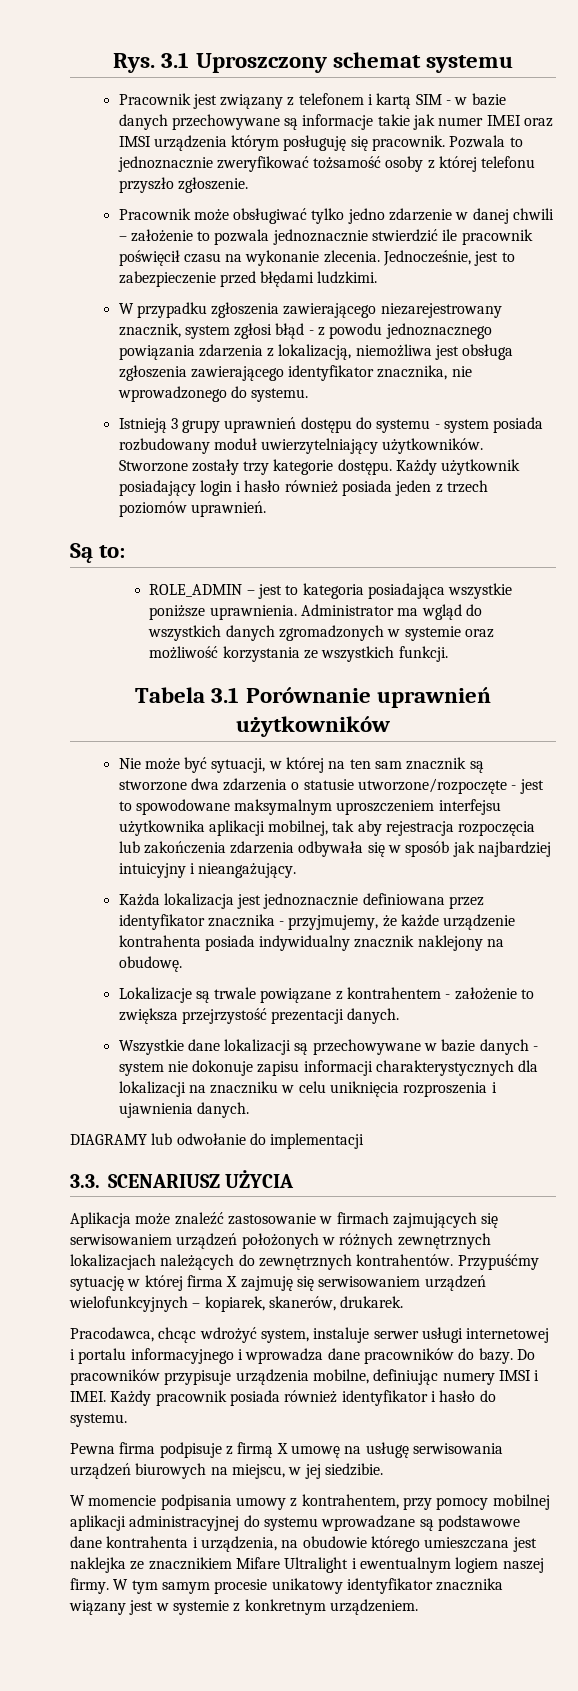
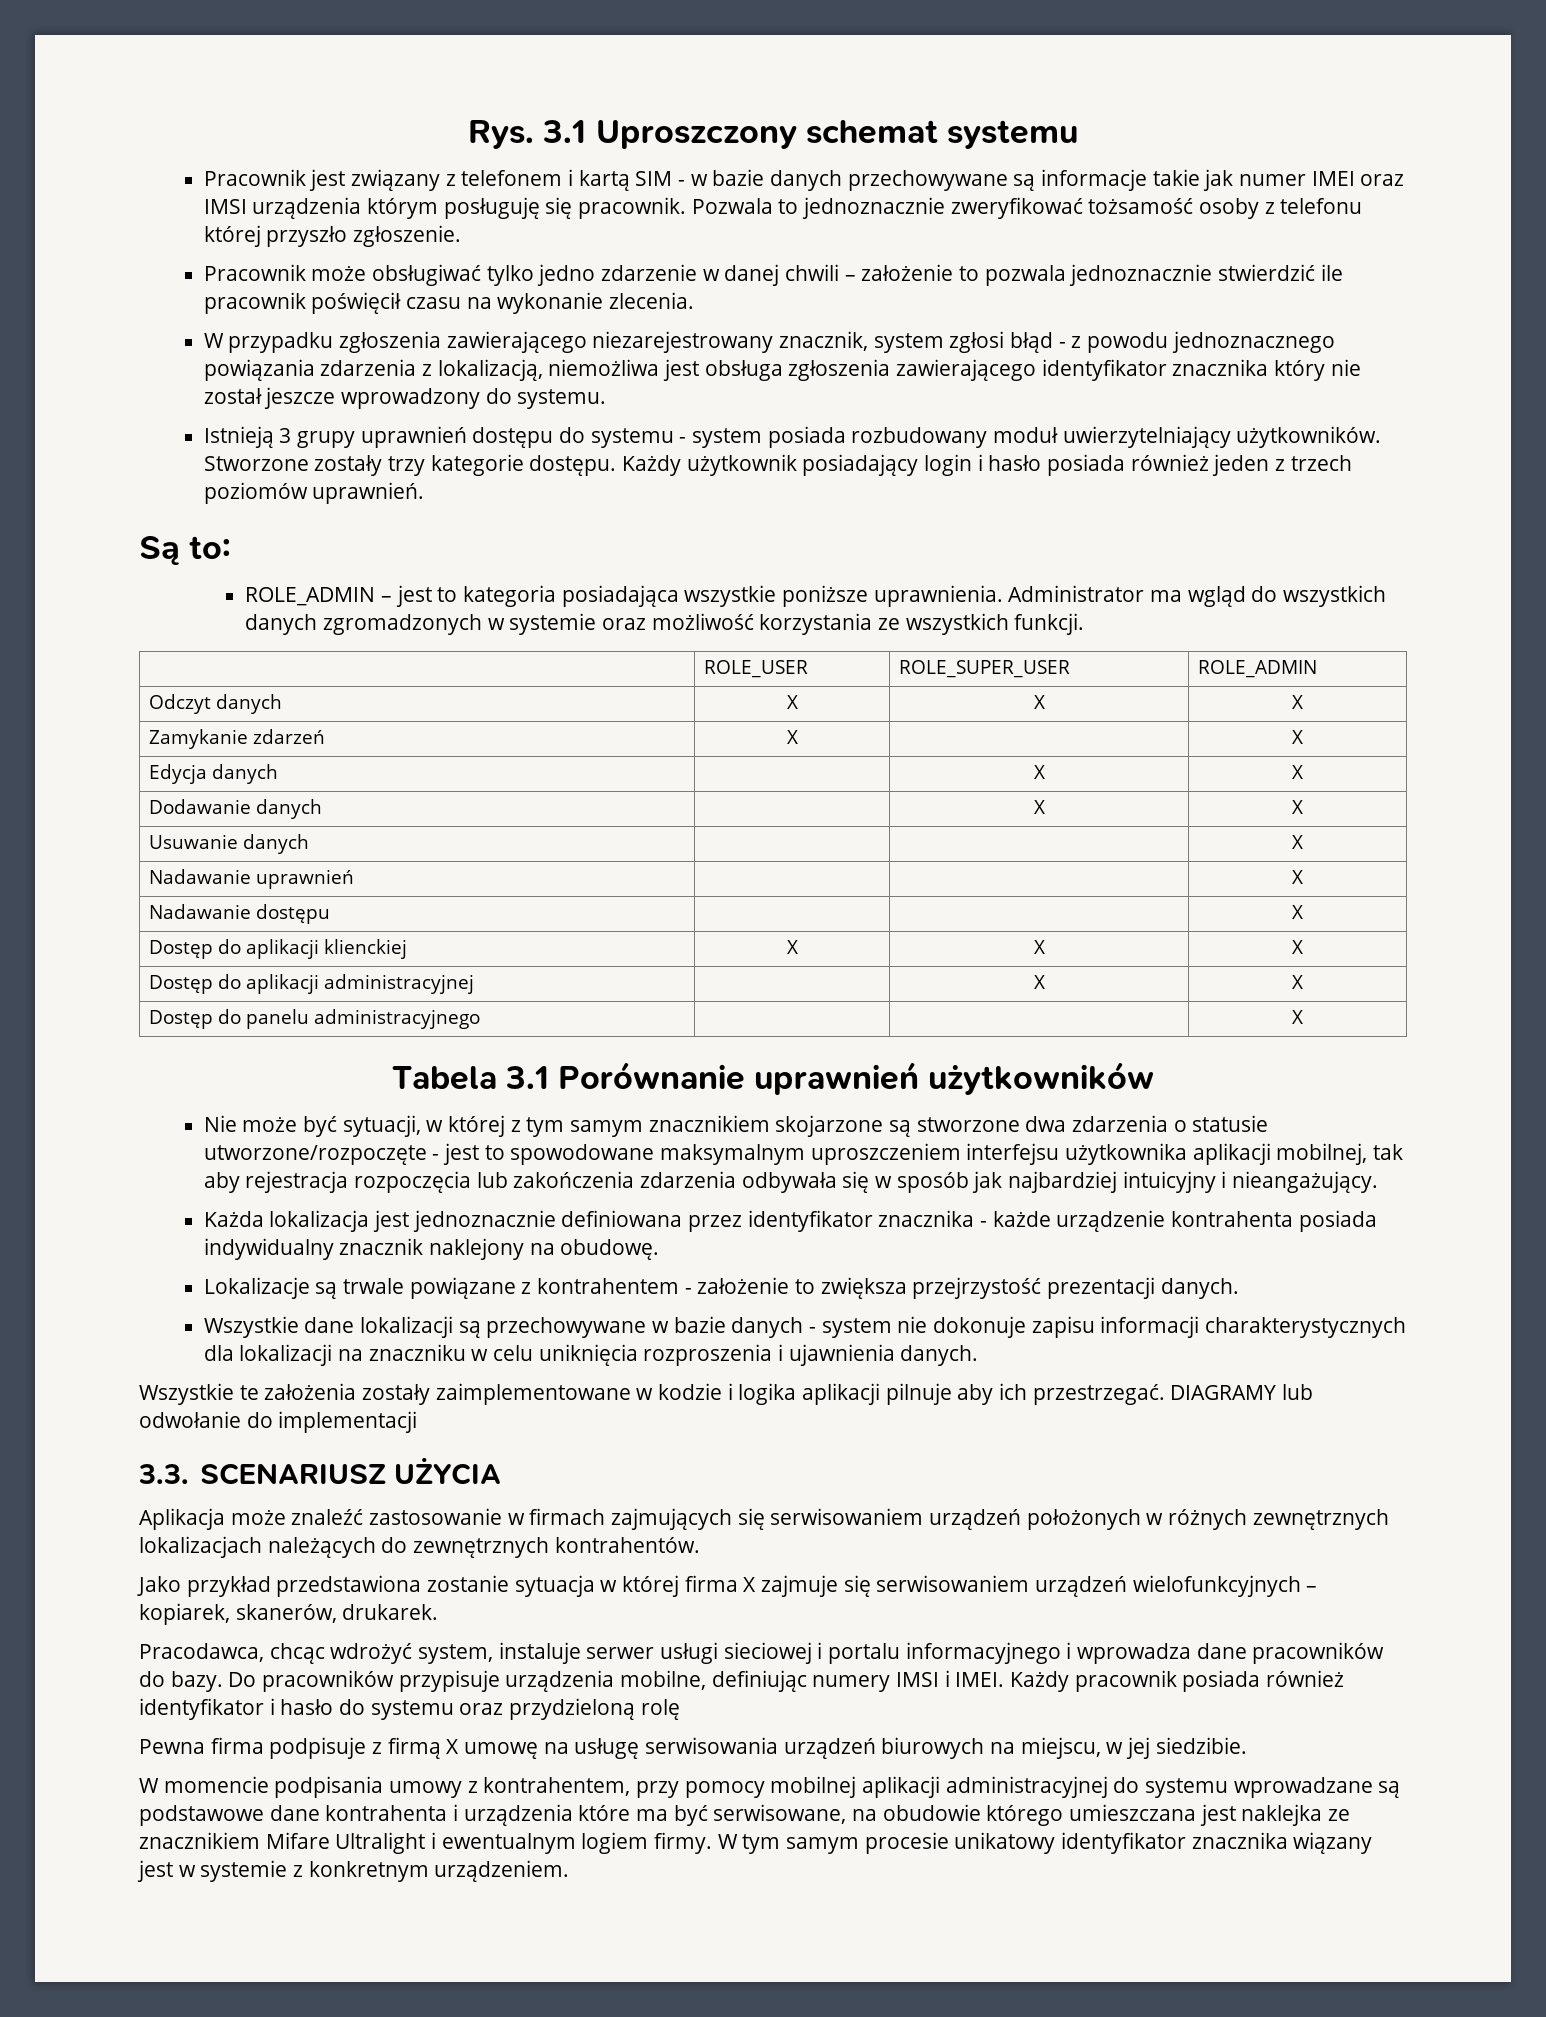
[439,156,536,172] której telefonu -> [1280,198,1363,214] [203,225,261,247] telefonu której
[383,250,515,266] [118,271,378,287] Jednocześnie, jest to zabezpieczenie przed błędami ludzkimi. -> (694, 300) none
[377,365,472,380] [117,386,227,402] znacznika, nie wprowadzonego -> [1172,359,1361,381] [203,387,480,409] znacznika który nie został jeszcze wprowadzony
[284,480,393,496] również posiada -> [1047,454,1209,476] posiada również
(448, 654) none -> [703,660,808,678] [898,660,1070,678] [1197,660,1317,678] [148,694,283,714] [786,695,798,709] [1033,695,1045,709] [1292,695,1303,709] [148,729,326,749] [786,730,798,744] [1292,730,1303,744] [148,764,279,784] [1033,765,1045,779] [1292,765,1303,779] [148,799,323,819] [1033,800,1045,814] [1292,800,1303,814] [148,834,310,854] [1292,835,1303,849] [148,869,355,889] [1292,870,1303,884] [148,904,331,924] [1292,905,1303,919] [148,939,408,959] [786,940,798,954] [1033,940,1045,954] [1292,940,1303,954] [148,974,475,994] [1033,975,1045,989] [1292,975,1303,989] [148,1009,481,1029] [1292,1010,1303,1024] // | ROLE_USER | ROLE_SUPER_USER | ROLE_ADMIN // Odczyt danych | X | X | X // Zamykanie zdarzeń | X | | X // Edycja danych | | X | X // Dodawanie danych | | X | X // Usuwanie danych | | | X // Nadawanie uprawnień | | | X // Nadawanie dostępu | | | X // Dostęp do aplikacji klienckiej | X | X | X // Dostęp do aplikacji administracyjnej | | X | X // Dostęp do panelu administracyjnego | | | X
[328,757,467,770] na ten sam znacznik -> [510,1115,884,1137] z tym samym znacznikiem skojarzone
[288,915,397,930] przyjmujemy, że -> (988, 1224) none
(249, 1110) none -> [139,1383,1165,1405] Wszystkie te założenia zostały zaimplementowane w kodzie i logika aplikacji pilnuje aby ich przestrzegać.
[457,1254,539,1270] [70,1276,124,1291] Przypuśćmy sytuację -> [137,1575,595,1597] // Jako przykład przedstawiona zostanie sytuacja
[240,1276,293,1291] zajmuję -> [761,1575,839,1597] zajmuje
[466,1328,550,1343] internetowej -> [723,1642,812,1664] sieciowej
[70,1413,127,1427] systemu. -> [370,1698,680,1720] systemu oraz przydzieloną rolę
[200,1536,277,1552] urządzenia, -> [463,1804,847,1826] urządzenia które ma być serwisowane,
[502,1558,544,1573] naszej -> (649, 1843) none

